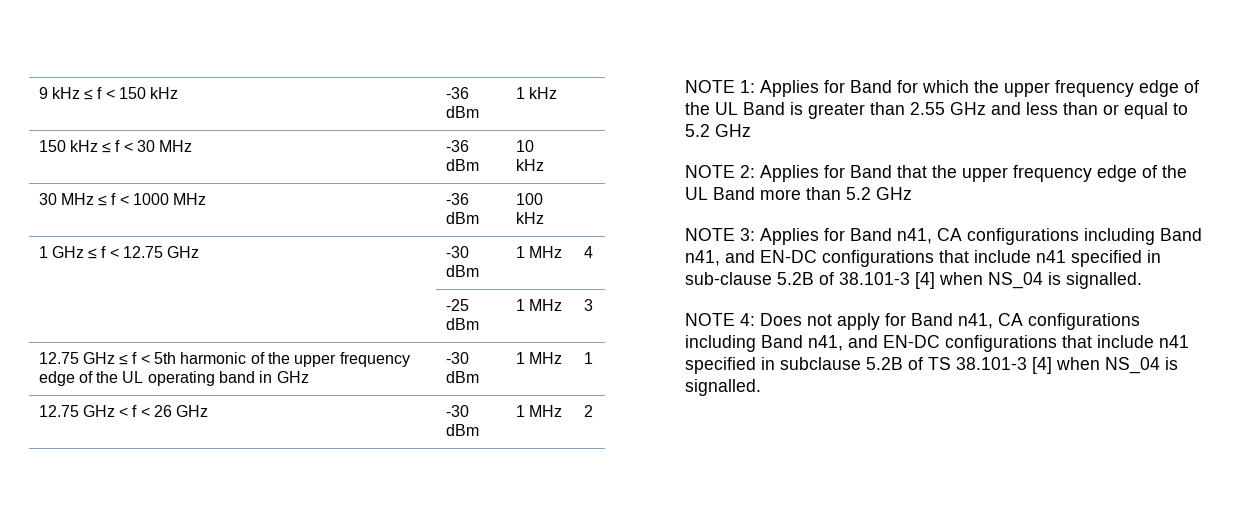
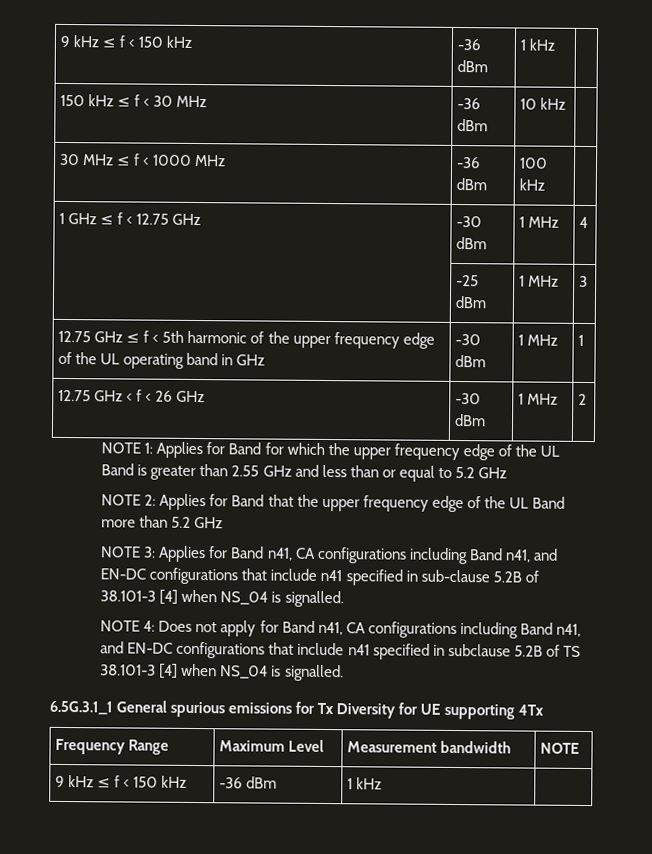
(761, 387) none -> [49,700,545,720] [55,738,170,755] [219,739,325,752] [347,740,512,754] [540,742,581,754] [55,775,188,788] [219,776,278,789] [347,777,383,790] // 6.5G.3.1_1 General spurious emissions for Tx Diversity for UE supporting 4Tx // Frequency Range | Maximum Level | Measurement bandwidth | NOTE // 9 kHz ≤ f < 150 kHz | -36 dBm | 1 kHz |

